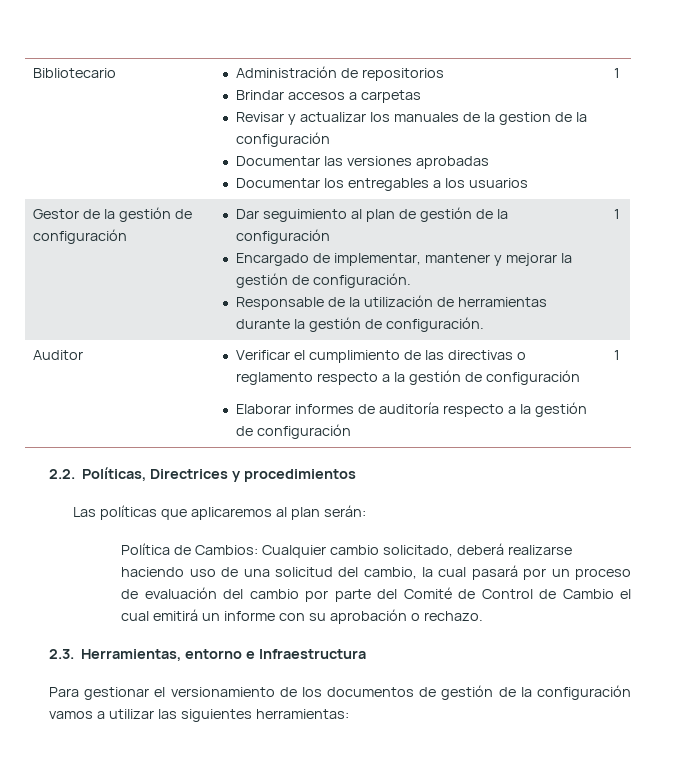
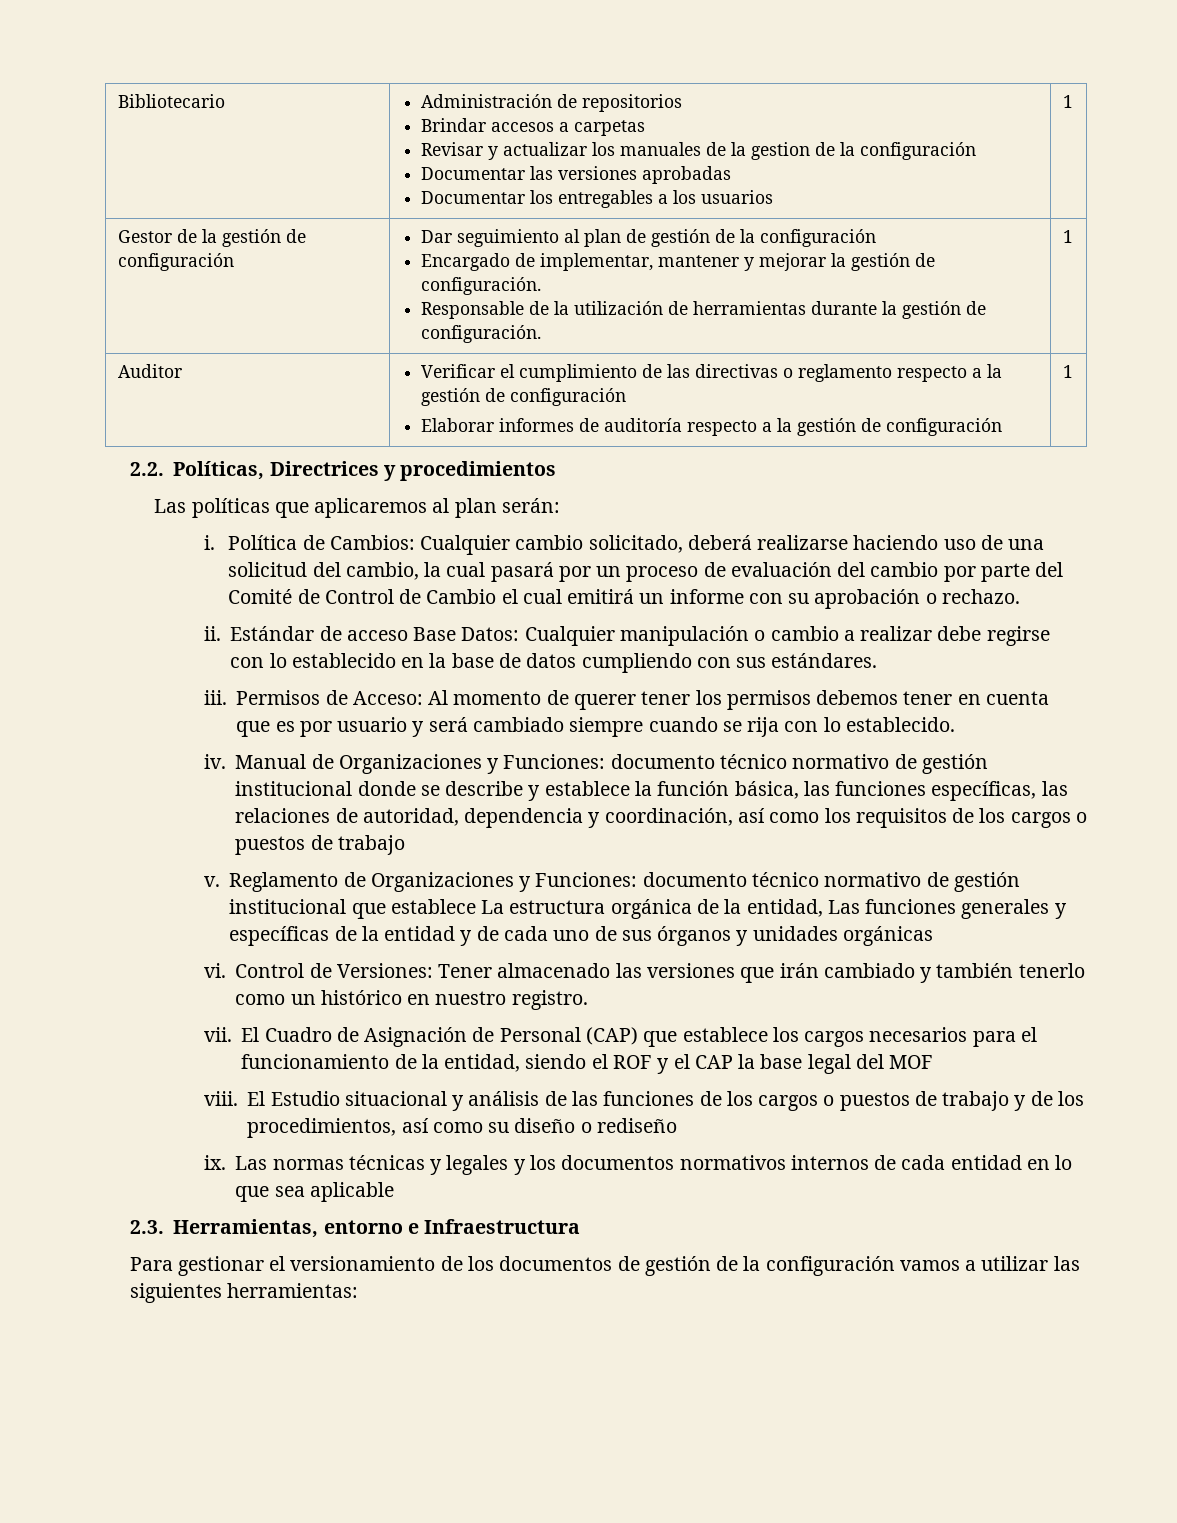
(366, 511) none -> [203,535,215,550] i.
(483, 616) none -> [203,626,1050,646] [230,653,878,673] [203,690,1049,710] [236,717,955,737] [203,754,988,774] [235,781,1068,801] [235,808,1087,828] [235,835,405,855] [203,872,1020,892] [229,899,1067,919] [229,926,933,946] [203,963,1085,983] [235,990,588,1010] [203,1027,1037,1047] [241,1054,934,1074] [203,1091,1084,1111] [247,1118,677,1138] [203,1155,1073,1175] [235,1182,394,1202] // ii. Estándar de acceso Base Datos: Cualquier manipulación o cambio a realizar debe regirse con lo establecido en la base de datos cumpliendo con sus estándares. // iii. Permisos de Acceso: Al momento de querer tener los permisos debemos tener en cuenta que es por usuario y será cambiado siempre cuando se rija con lo establecido. // iv. Manual de Organizaciones y Funciones: documento técnico normativo de gestión institucional donde se describe y establece la función básica, las funciones específicas, las relaciones de autoridad, dependencia y coordinación, así como los requisitos de los cargos o puestos de trabajo // v. Reglamento de Organizaciones y Funciones: documento técnico normativo de gestión institucional que establece La estructura orgánica de la entidad, Las funciones generales y específicas de la entidad y de cada uno de sus órganos y unidades orgánicas // vi. Control de Versiones: Tener almacenado las versiones que irán cambiado y también tenerlo como un histórico en nuestro registro. // vii. El Cuadro de Asignación de Personal (CAP) que establece los cargos necesarios para el funcionamiento de la entidad, siendo el ROF y el CAP la base legal del MOF // viii. El Estudio situacional y análisis de las funciones de los cargos o puestos de trabajo y de los procedimientos, así como su diseño o rediseño // ix. Las normas técnicas y legales y los documentos normativos internos de cada entidad en lo que sea aplicable

